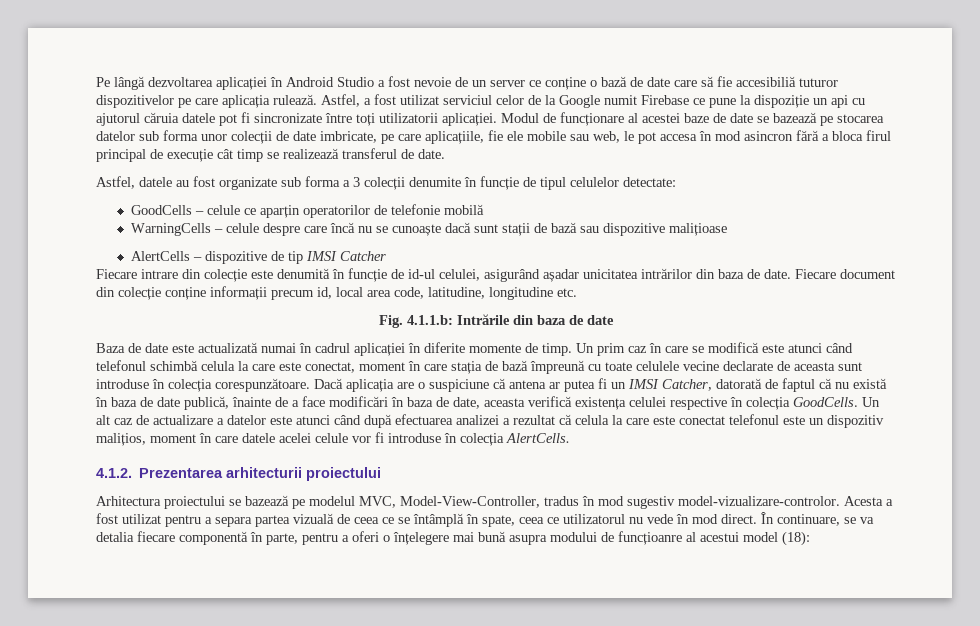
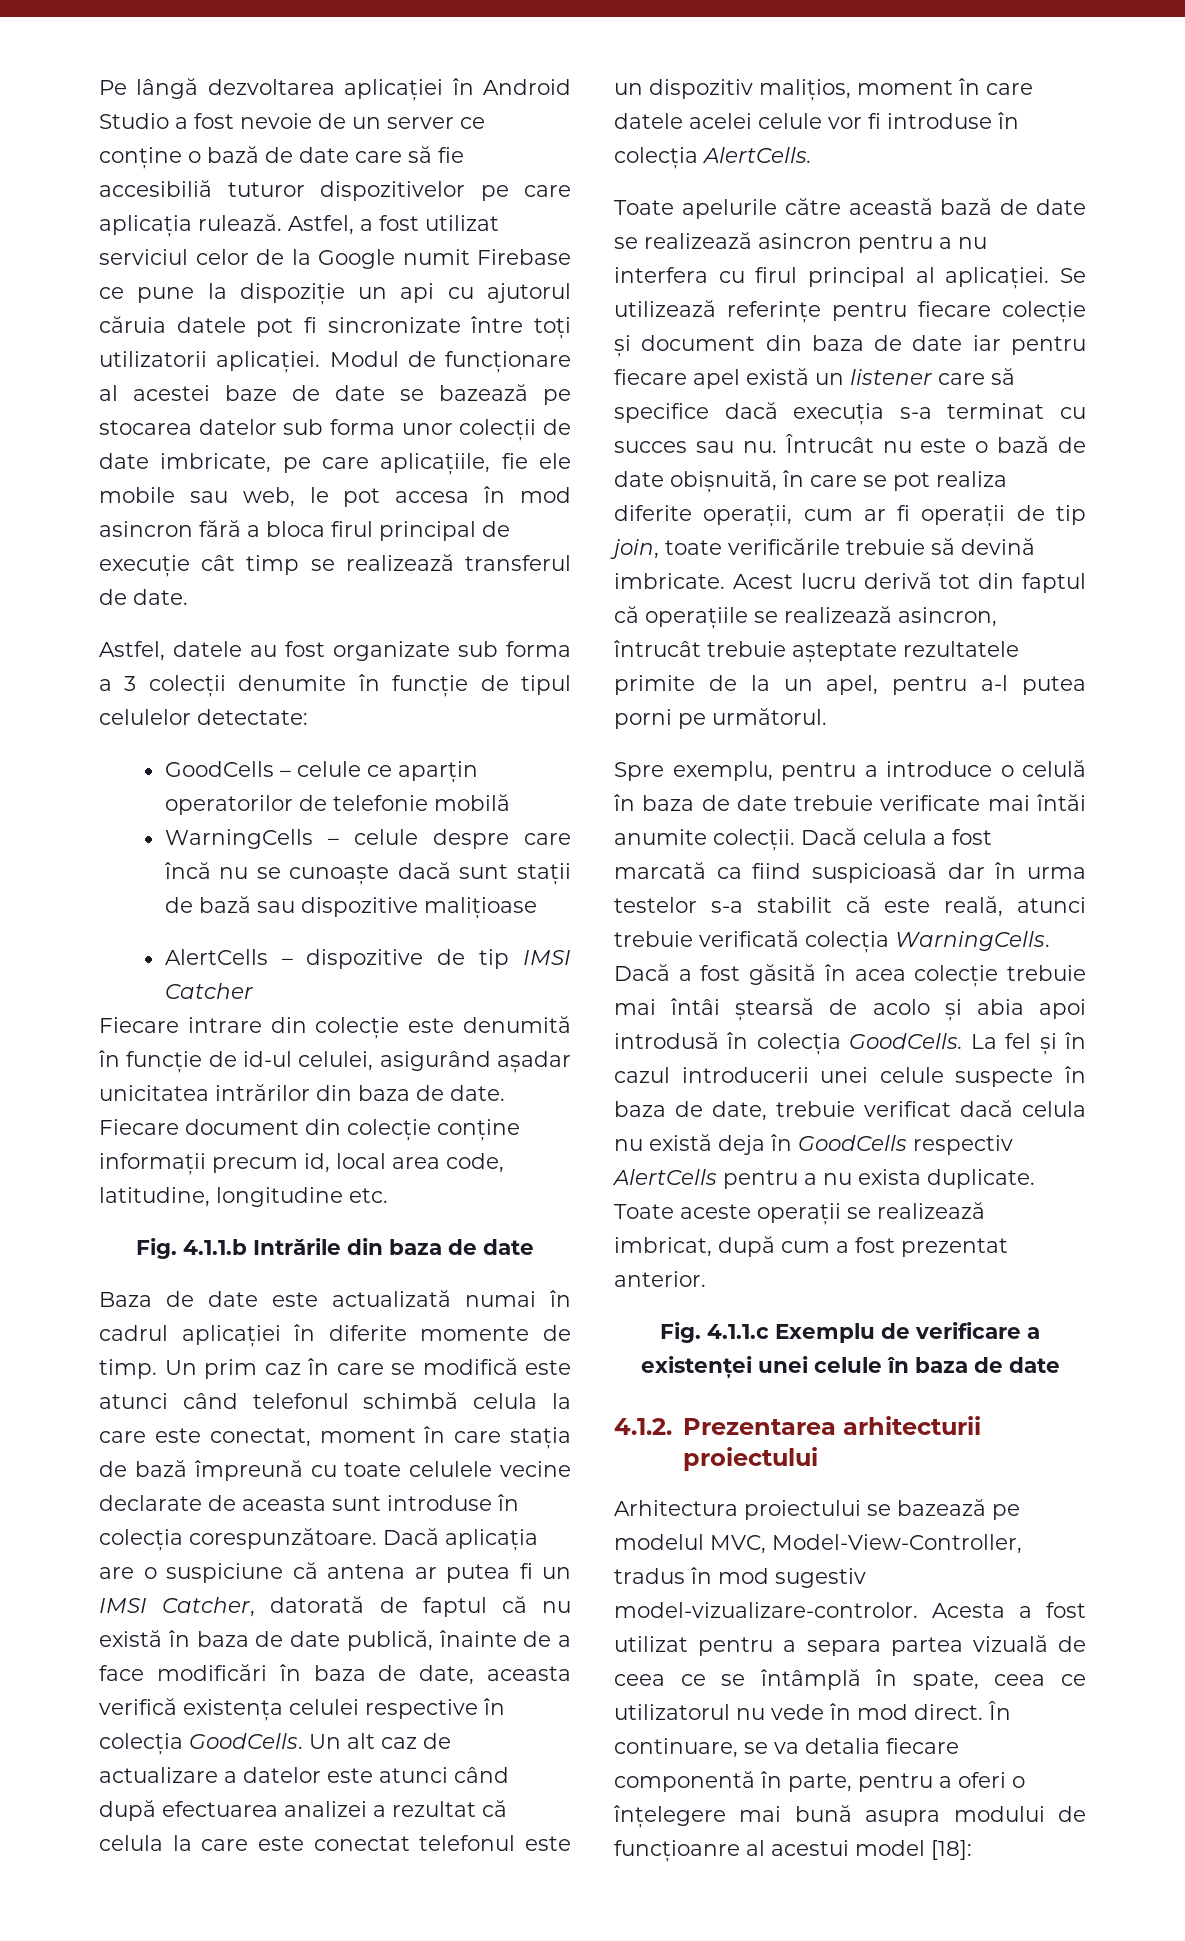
[406,315,453,325] 4.1.1.b: -> [183,1239,247,1255] 4.1.1.b
(570, 438) none -> [614,198,1086,219] [614,232,987,253] [614,267,1086,289] [614,300,1086,323] [614,335,1086,357] [614,368,1015,389] [614,402,1086,425] [614,434,1086,453] [614,470,1007,493] [614,505,1086,527] [610,538,1035,559] [614,572,1086,593] [614,606,997,629] [613,640,1019,663] [614,675,1086,695] [614,708,827,729] [614,760,1086,781] [613,794,1086,811] [614,828,992,851] [614,862,1086,883] [614,896,1086,917] [614,930,1050,953] [614,964,1086,987] [614,998,1086,1021] [614,1032,1086,1055] [614,1066,1086,1087] [614,1100,1086,1121] [614,1134,1013,1155] [612,1169,1035,1189] [614,1202,985,1225] [614,1236,1008,1257] [614,1271,706,1287] [660,1322,1040,1343] [640,1356,1060,1379] // Toate apelurile către această bază de date se realizează asincron pentru a nu interfera cu firul principal al aplicației. Se utilizează referințe pentru fiecare colecție și document din baza de date iar pentru fiecare apel există un listener care să specifice dacă execuția s-a terminat cu succes sau nu. Întrucât nu este o bază de date obișnuită, în care se pot realiza diferite operații, cum ar fi operații de tip join, toate verificările trebuie să devină imbricate. Acest lucru derivă tot din faptul că operațiile se realizează asincron, întrucât trebuie așteptate rezultatele primite de la un apel, pentru a-l putea porni pe următorul. // Spre exemplu, pentru a introduce o celulă în baza de date trebuie verificate mai întăi anumite colecții. Dacă celula a fost marcată ca fiind suspicioasă dar în urma testelor s-a stabilit că este reală, atunci trebuie verificată colecția WarningCells. Dacă a fost găsită în acea colecție trebuie mai întâi ștearsă de acolo și abia apoi introdusă în colecția GoodCells. La fel și în cazul introducerii unei celule suspecte în baza de date, trebuie verificat dacă celula nu există deja în GoodCells respectiv AlertCells pentru a nu exista duplicate. Toate aceste operații se realizează imbricat, după cum a fost prezentat anterior. // Fig. 4.1.1.c Exemplu de verificare a existenței unei celule în baza de date
[782,531,810,546] (18): -> [931,1840,972,1860] [18]:

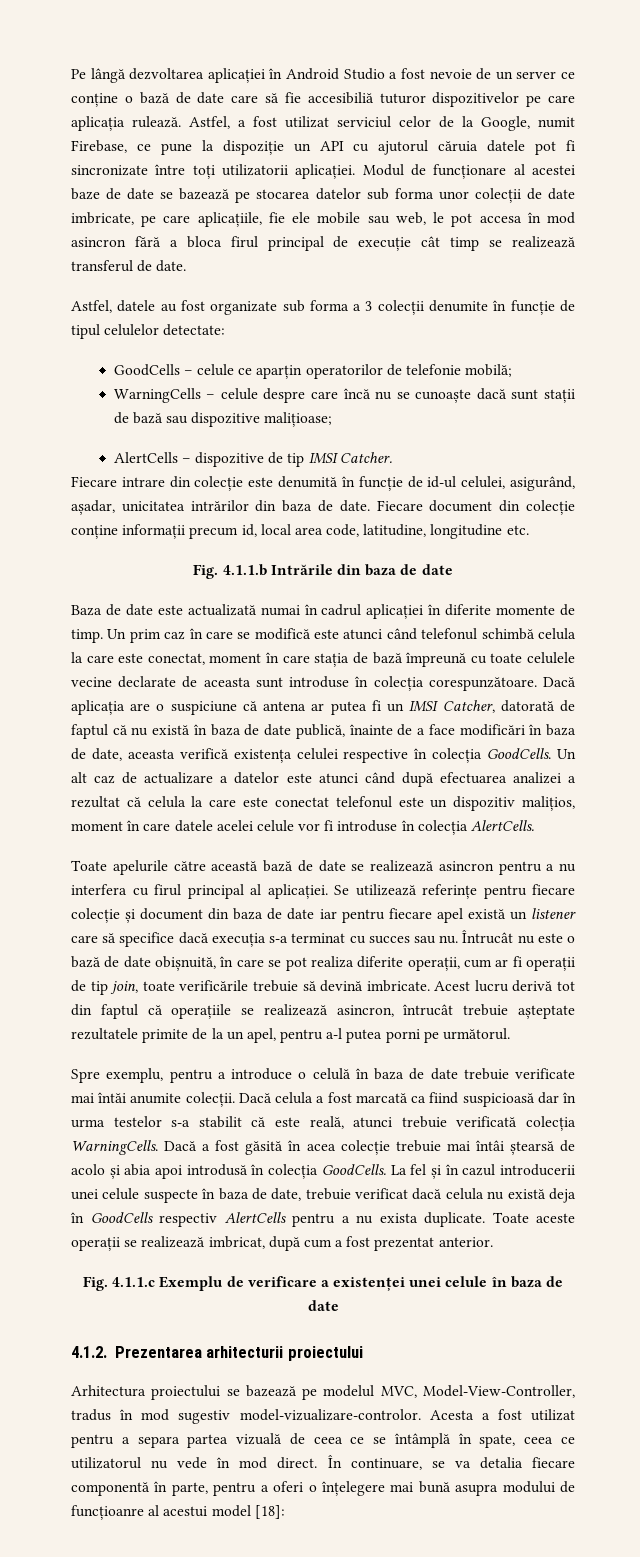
[318,249,571,269] Google numit Firebase -> [481,116,575,131] [71,140,127,153] Google, numit Firebase,
[400,283,435,303] api -> [319,141,344,151] API
[433,794,510,811] mobilă -> [465,364,513,377] mobilă;
[423,897,537,919] malițioase -> [264,412,333,427] malițioase;
[164,983,253,999] Catcher -> [339,452,392,463] Catcher.
[379,1051,571,1073] asigurând așadar -> [509,476,575,491] [71,500,115,515] asigurând, așadar,

